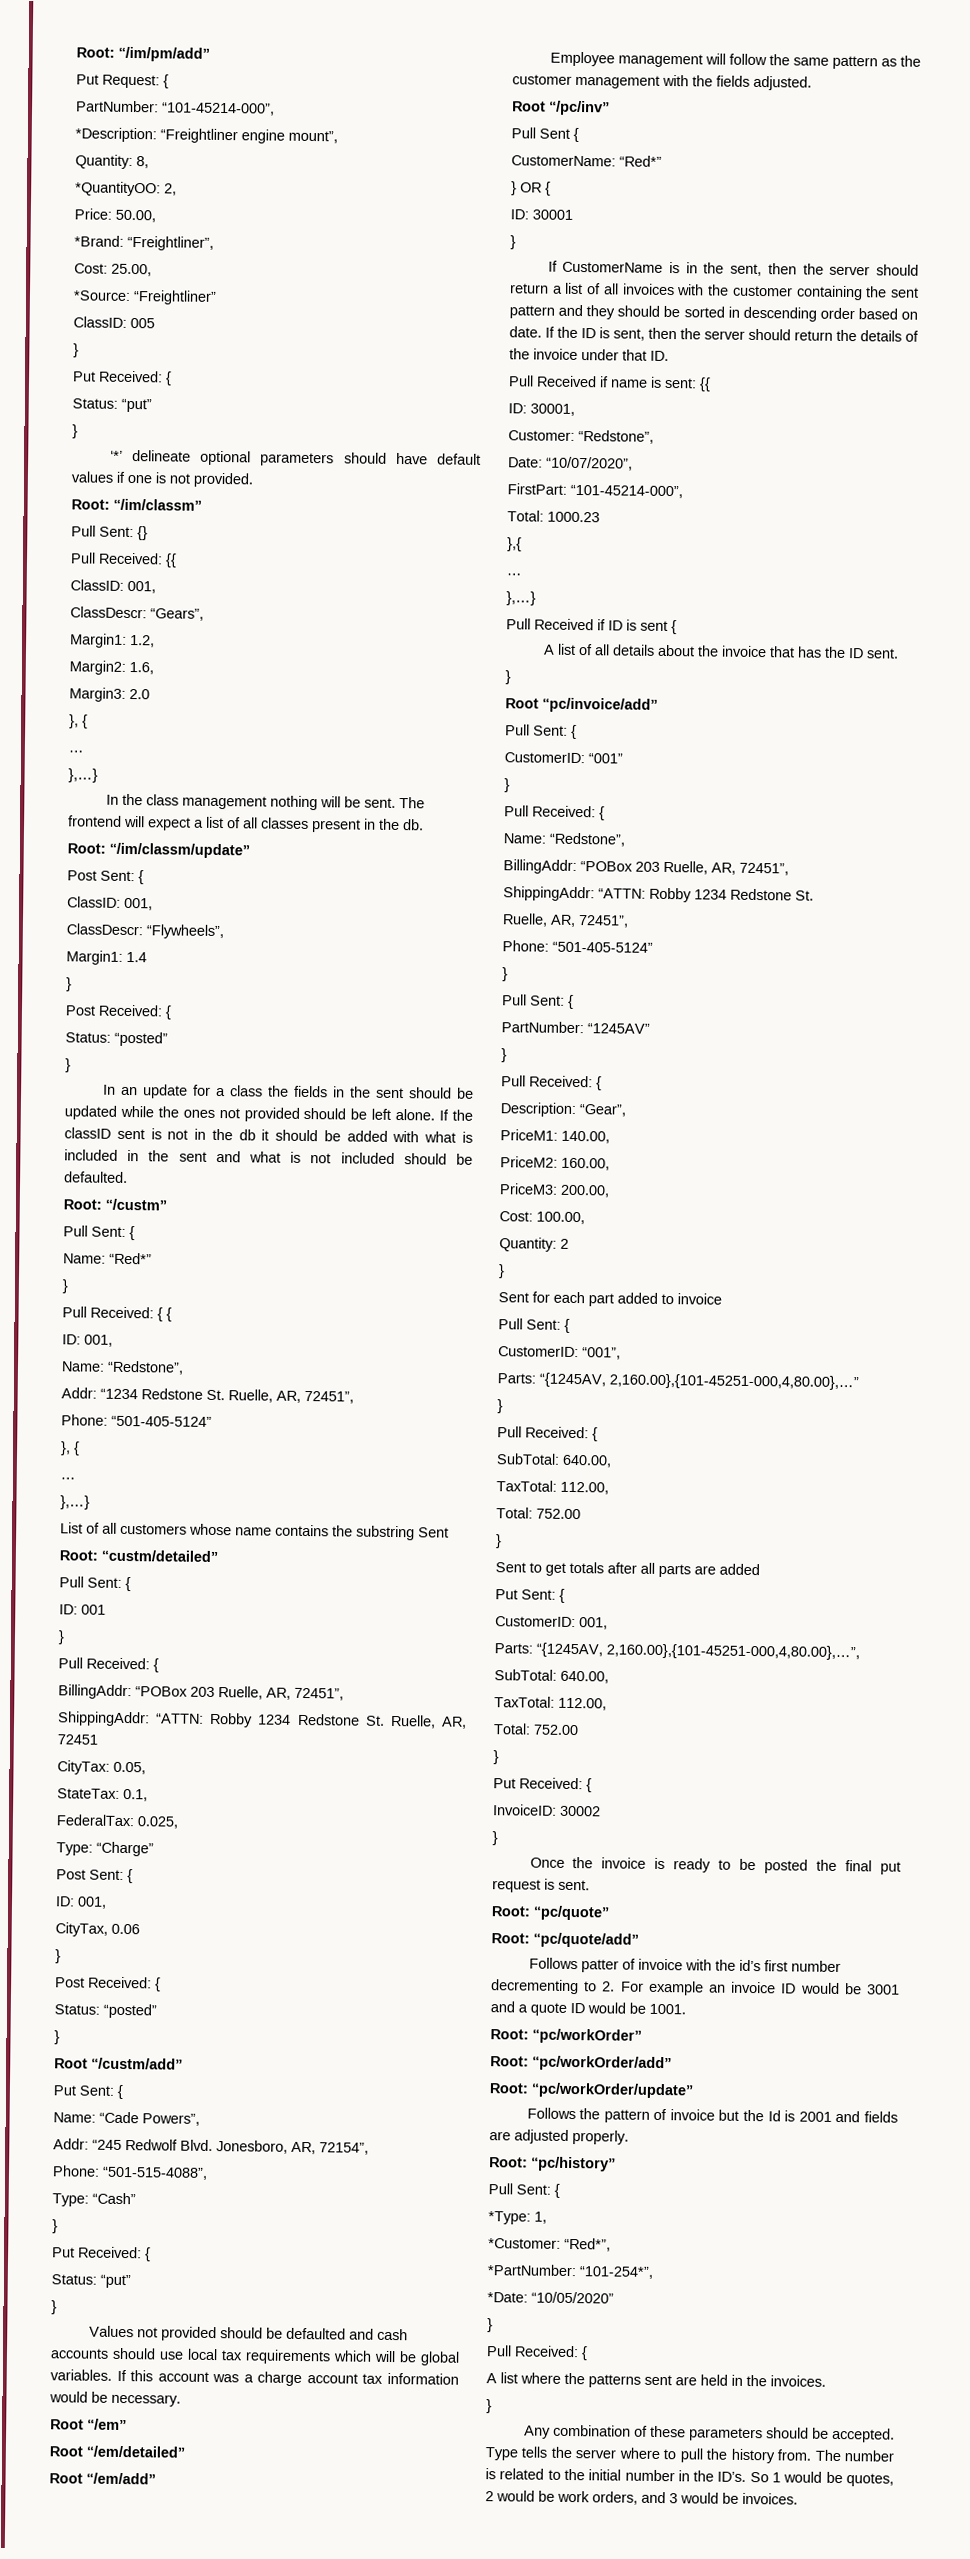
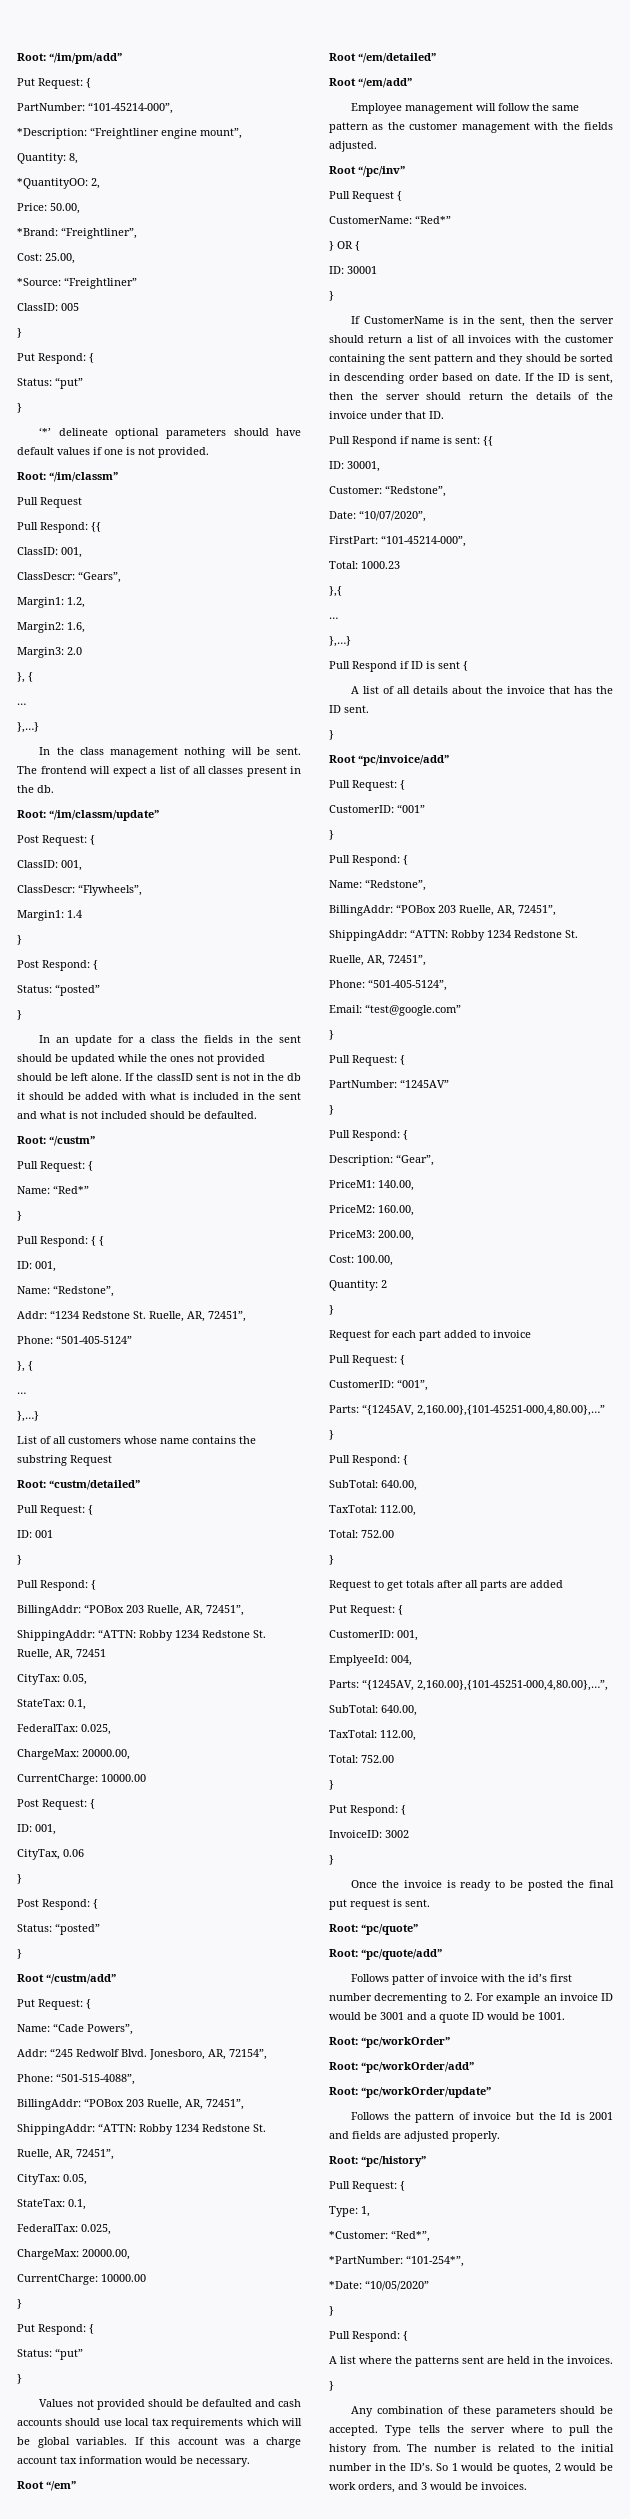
[99,370,163,383] Received: -> [38,353,86,364] Respond:
[99,526,148,541] [70,552,163,565] Sent: {} // Pull Received: -> [40,497,82,508] [17,522,88,533] Request // Pull Respond:
[100,870,135,882] Sent: -> [42,835,87,846] Request:
[98,1004,163,1017] Received: -> [42,960,90,971] Respond:
[91,1226,126,1237] Sent: -> [40,1161,85,1172] Request:
[90,1306,154,1319] Received: -> [40,1236,88,1247] Respond:
[418,1527,449,1538] Sent -> [70,1455,112,1466] Request
[87,1577,122,1588] Sent: -> [40,1505,85,1516] Request:
[86,1657,150,1670] Received: -> [40,1580,88,1591] Respond:
[56,1841,154,1857] [56,1869,124,1880] Type: “Charge” // Post Sent: -> [17,1749,130,1760] [17,1774,146,1785] [17,1799,87,1810] ChargeMax: 20000.00, // CurrentCharge: 10000.00 // Post Request:
[88,1976,152,1989] Received: -> [42,1899,90,1910] Respond:
[79,2085,114,2096] Sent: -> [38,1999,83,2010] Request:
[52,2192,136,2207] [52,2219,58,2234] [52,2246,142,2259] Type: “Cash” // } // Put Received: -> [17,2098,244,2110] [17,2123,266,2135] [17,2149,114,2160] [17,2174,87,2185] [17,2199,86,2210] [17,2224,111,2235] [17,2249,130,2260] [17,2274,146,2285] [17,2299,22,2309] [17,2324,86,2335] BillingAddr: “POBox 203 Ruelle, AR, 72451”, // ShippingAddr: “ATTN: Robby 1234 Redstone St. // Ruelle, AR, 72451”, // CityTax: 0.05, // StateTax: 0.1, // FederalTax: 0.025, // ChargeMax: 20000.00, // CurrentCharge: 10000.00 // } // Put Respond:
[539,128,570,139] Sent -> [352,191,394,202] Request
[536,375,597,388] Received -> [352,436,397,447] Respond
[534,618,594,631] Received -> [352,661,397,672] Respond
[533,725,568,736] Sent: -> [352,780,397,791] Request:
[532,805,596,818] Received: -> [352,855,400,866] Respond:
[552,941,653,953] [502,967,508,982] [502,994,565,1006] “501-405-5124” // } // Pull Sent: -> [368,979,447,991] [329,1004,461,1016] [329,1030,334,1040] [329,1055,397,1066] “501-405-5124”, // Email: “test@google.com” // } // Pull Request:
[529,1075,593,1088] Received: -> [352,1130,400,1141] Respond:
[498,1292,529,1303] Sent -> [329,1330,371,1341] Request
[526,1319,561,1330] Sent: -> [352,1355,397,1366] Request:
[525,1426,589,1439] Received: -> [352,1455,400,1466] Respond:
[495,1562,526,1573] Sent -> [329,1580,371,1591] Request
[521,1589,556,1600] Sent: -> [350,1605,395,1616] Request:
(608, 1623) none -> [329,1655,412,1666] // EmplyeeId: 004,
[519,1777,583,1790] Received: -> [350,1805,398,1816] Respond:
[560,1805,601,1817] 30002 -> [385,1830,409,1838] 3002
[516,2183,560,2198] [488,2211,531,2225] Sent: { // *Type: -> [352,2181,405,2192] [329,2206,358,2217] Request: { // Type:
[514,2345,579,2358] Received: -> [352,2331,400,2342] Respond:

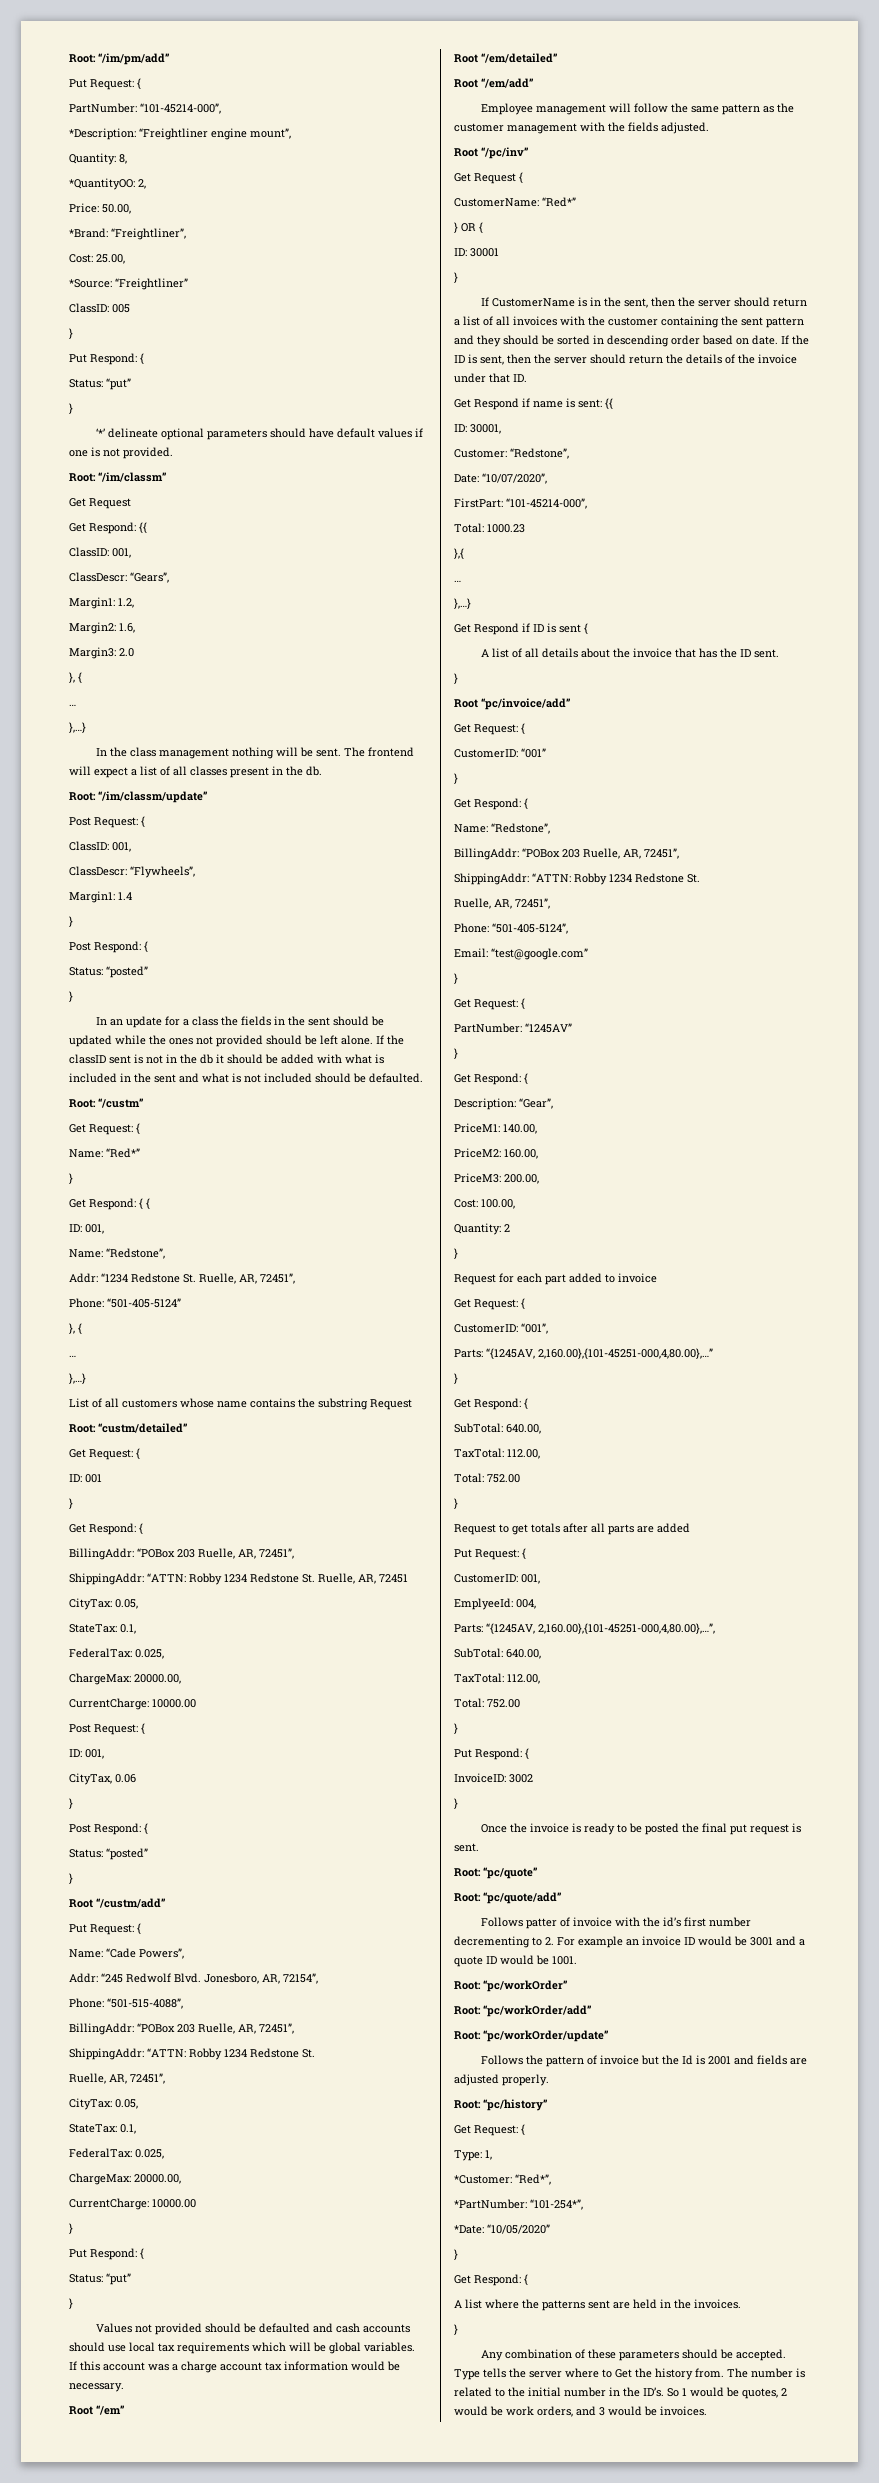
[17,497,82,508] [17,522,38,530] Pull Request // Pull -> [69,498,131,509] [69,523,86,532] Get Request // Get
[17,1161,38,1169] Pull -> [69,1124,86,1133] Get
[17,1236,38,1244] Pull -> [69,1199,86,1208] Get
[17,1505,38,1513] Pull -> [69,1449,86,1458] Get
[17,1580,38,1588] Pull -> [69,1524,86,1533] Get
[329,191,350,199] Pull -> [454,173,471,182] Get
[329,436,350,444] Pull -> [454,399,471,408] Get
[329,661,350,669] Pull -> [454,624,471,633] Get
[329,780,350,788] Pull -> [454,724,471,733] Get
[329,855,350,863] Pull -> [454,799,471,808] Get
[329,1055,350,1063] Pull -> [454,999,471,1008] Get
[329,1130,350,1138] Pull -> [454,1074,471,1083] Get
[329,1355,350,1363] Pull -> [454,1299,471,1308] Get
[329,1455,350,1463] Pull -> [454,1399,471,1408] Get
[329,2181,350,2189] Pull -> [454,2125,471,2134] Get
[329,2331,350,2339] Pull -> [454,2275,471,2284] Get
[568,2425,590,2436] pull -> [615,2369,632,2378] Get

